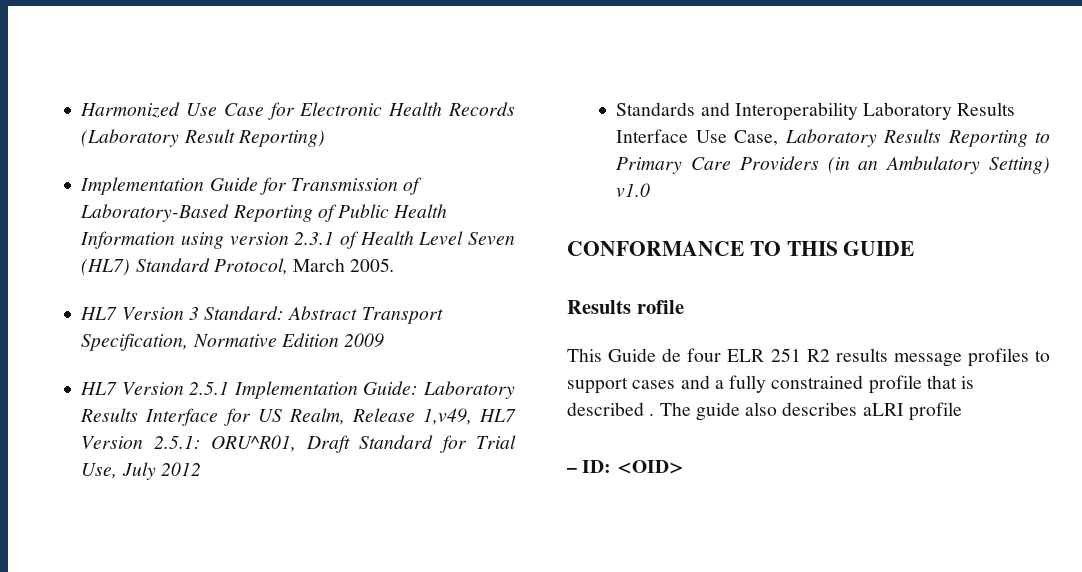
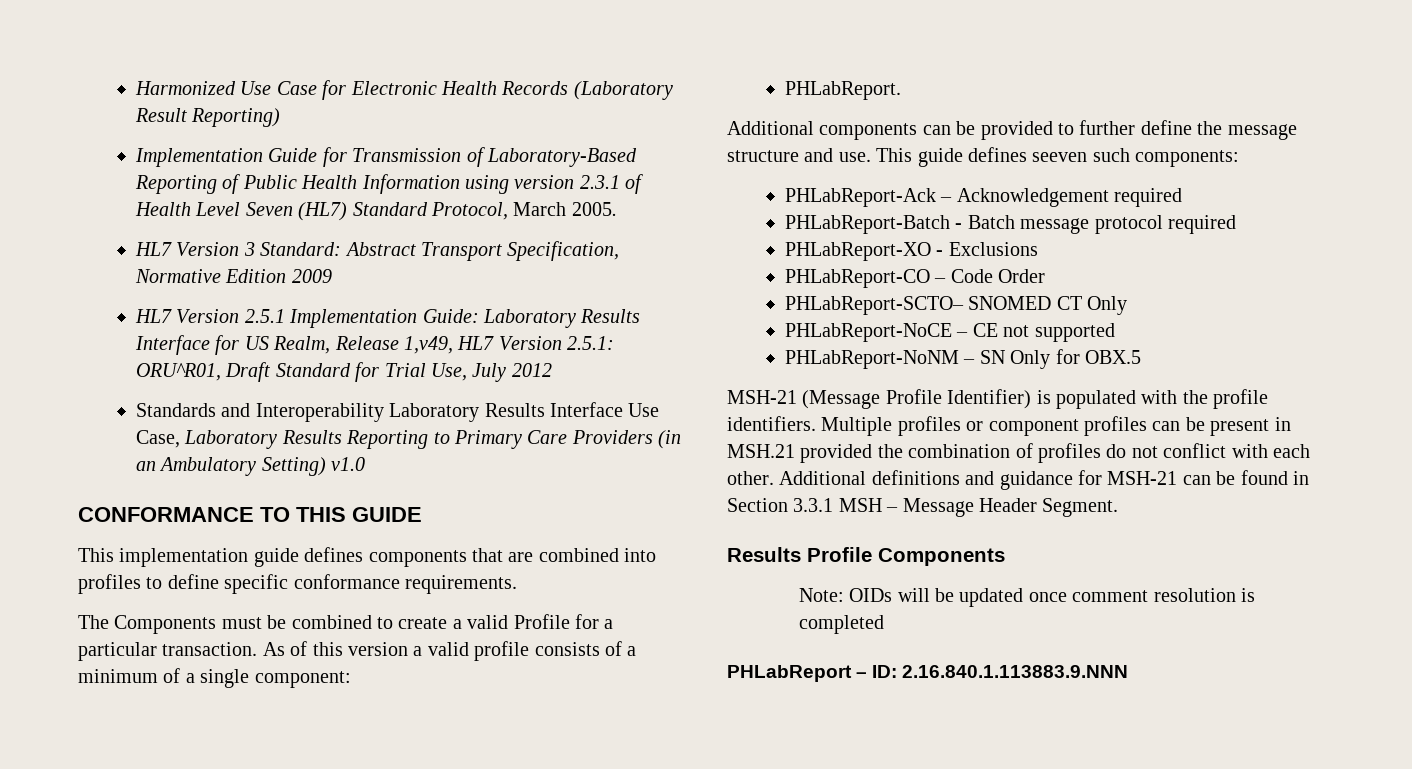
[567,300,684,314] [567,348,1050,367] [567,375,975,394] [567,402,962,421] // Results rofile // This Guide de four ELR 251 R2 results message profiles to support cases and a fully constrained profile that is described . The guide also describes aLRI profile // -> [78,547,657,567] [78,574,517,594] [78,614,614,634] [78,641,637,661] [78,668,351,688] [784,81,901,100] [727,120,1297,140] [727,147,1240,167] [784,188,1183,207] [784,215,1236,234] [784,242,1038,261] [784,269,1046,288] [784,296,1128,315] [784,323,1115,342] [784,349,1141,369] [727,389,1269,409] [727,416,1291,436] [727,443,1310,463] [727,470,1309,490] [727,498,1119,517] [727,547,1005,566] [798,588,1256,607] [798,615,884,634] [727,665,852,682] // This implementation guide defines components that are combined into profiles to define specific conformance requirements. // The Components must be combined to create a valid Profile for a particular transaction. As of this version a valid profile consists of a minimum of a single component: // PHLabReport. // Additional components can be provided to further define the message structure and use. This guide defines seeven such components: // PHLabReport-Ack – Acknowledgement required // PHLabReport-Batch - Batch message protocol required // PHLabReport-XO - Exclusions // PHLabReport-CO – Code Order // PHLabReport-SCTO– SNOMED CT Only // PHLabReport-NoCE – CE not supported // PHLabReport-NoNM – SN Only for OBX.5 // MSH-21 (Message Profile Identifier) is populated with the profile identifiers. Multiple profiles or component profiles can be present in MSH.21 provided the combination of profiles do not conflict with each other. Additional definitions and guidance for MSH-21 can be found in Section 3.3.1 MSH – Message Header Segment. // Results Profile Components // Note: OIDs will be updated once comment resolution is completed // PHLabReport
[616,460,684,474] <OID> -> [902,665,1129,678] 2.16.840.1.113883.9.NNN

